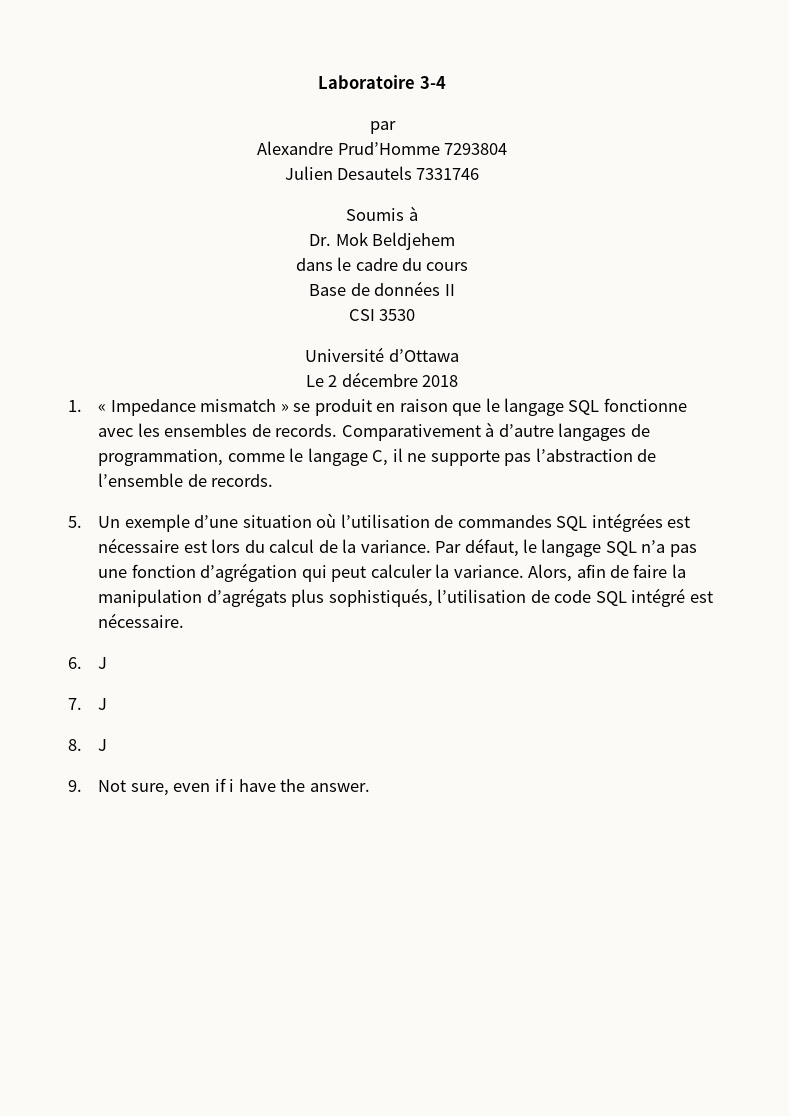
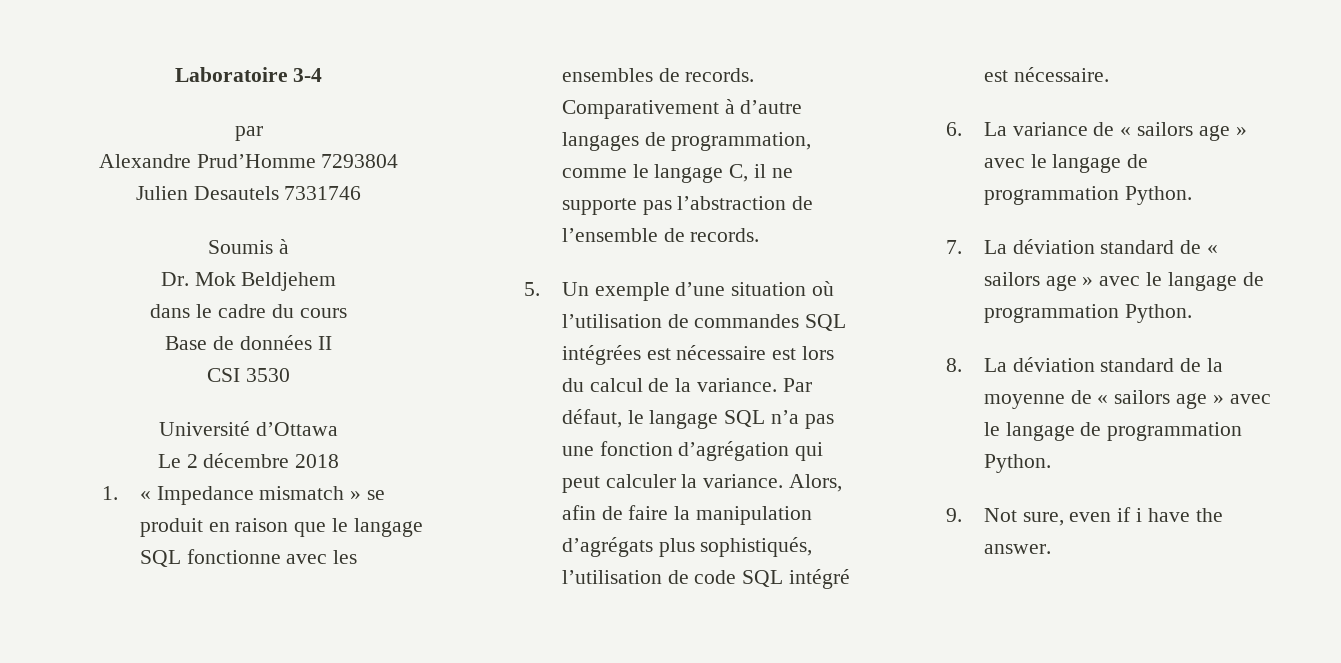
[98,657,108,669] [68,698,108,710] [68,739,108,751] J // 7. J // 8. J -> [983,122,1247,141] [983,154,1149,173] [983,186,1192,205] [945,239,1218,254] [983,272,1264,291] [983,304,1192,323] [945,357,1223,372] [983,390,1271,409] [983,422,1243,441] [983,454,1051,473] La variance de « sailors age » avec le langage de programmation Python. // 7. La déviation standard de « sailors age » avec le langage de programmation Python. // 8. La déviation standard de la moyenne de « sailors age » avec le langage de programmation Python.

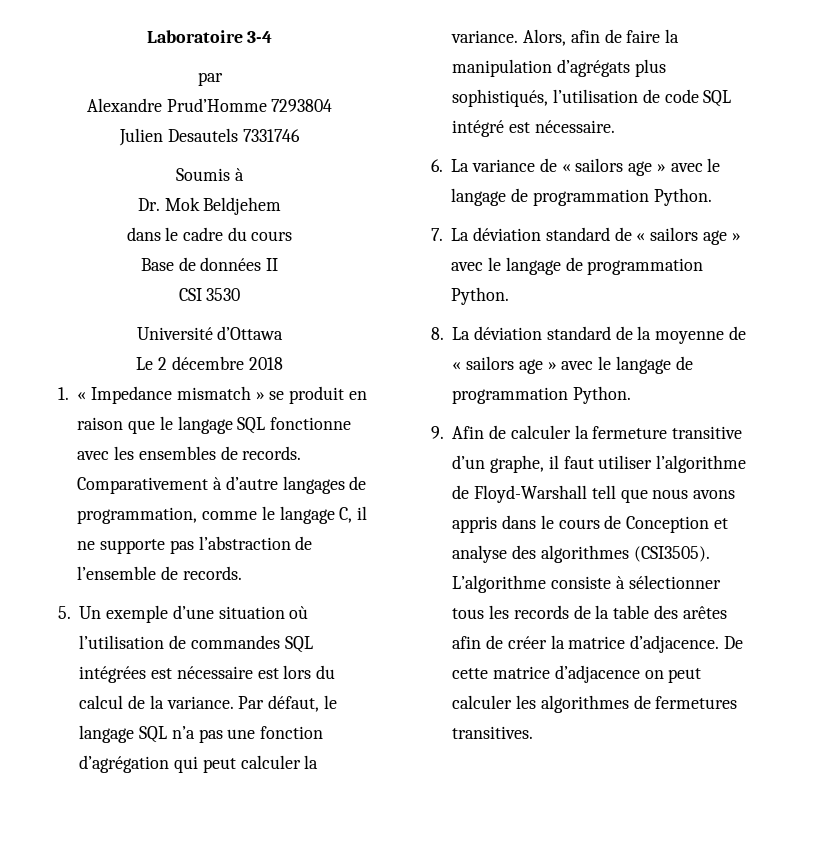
[983,507,1223,526] [983,544,1051,554] Not sure, even if i have the answer. -> [452,425,743,439] [452,455,747,473] [452,485,736,503] [452,515,728,533] [452,545,710,563] [452,575,721,593] [452,605,727,619] [452,635,743,653] [452,665,702,683] [452,695,738,713] [452,726,534,739] Afin de calculer la fermeture transitive d’un graphe, il faut utiliser l’algorithme de Floyd-Warshall tell que nous avons appris dans le cours de Conception et analyse des algorithmes (CSI3505). L’algorithme consiste à sélectionner tous les records de la table des arêtes afin de créer la matrice d’adjacence. De cette matrice d’adjacence on peut calculer les algorithmes de fermetures transitives.

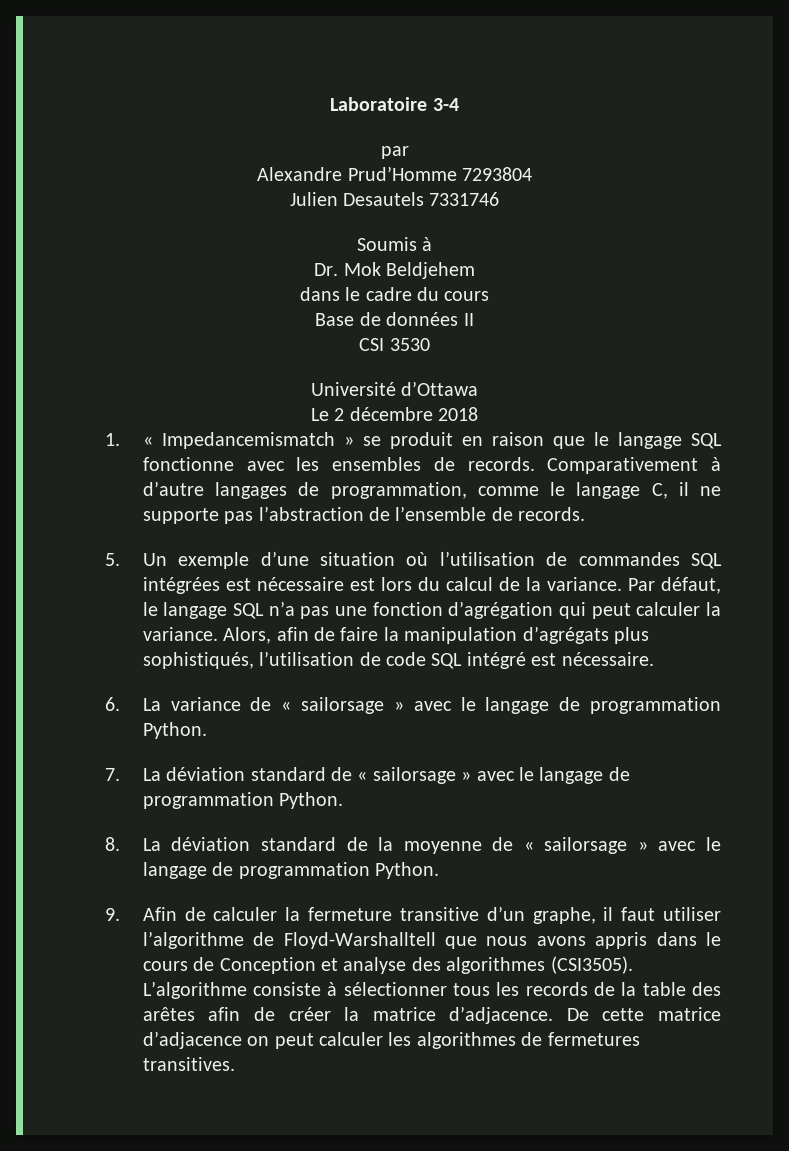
[91,386,251,404] Impedance mismatch -> [161,432,335,449] Impedancemismatch
[575,158,653,176] sailors age -> [301,697,385,714] sailorsage
[650,227,727,245] sailors age -> [372,767,456,784] sailorsage
[466,356,543,374] sailors age -> [544,837,628,854] sailorsage
[474,485,616,503] Floyd-Warshall tell -> [283,932,436,949] Floyd-Warshalltell

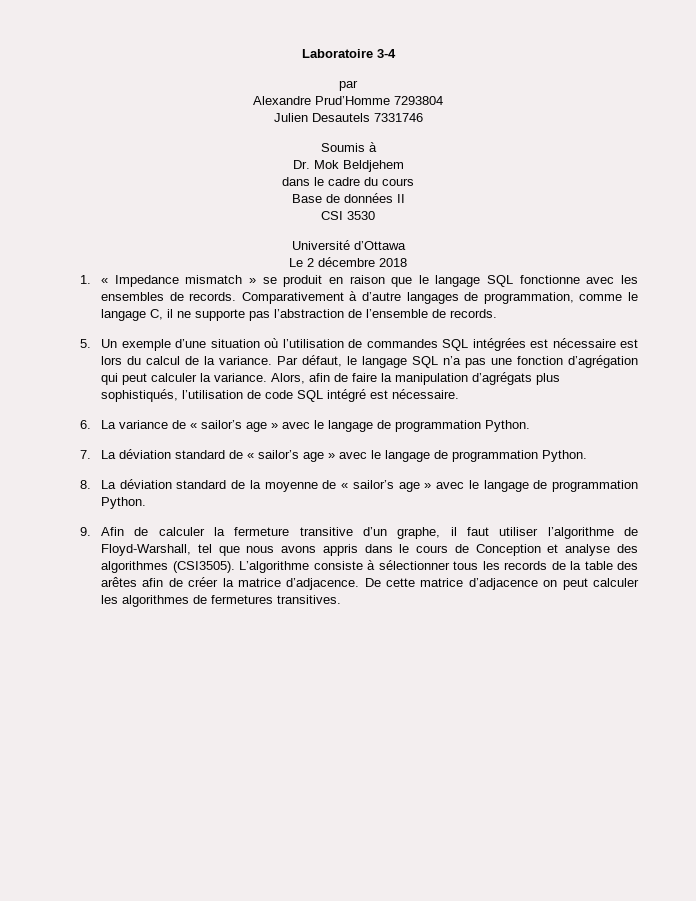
[161,432,335,449] Impedancemismatch -> [114,275,243,287] Impedance mismatch
[301,697,385,714] sailorsage -> [201,420,268,432] sailor’s age
[372,767,456,784] sailorsage -> [258,450,325,462] sailor’s age
[544,837,628,854] sailorsage -> [352,480,420,492] sailor’s age
[283,932,436,949] Floyd-Warshalltell -> [101,544,212,556] Floyd-Warshall, tel

